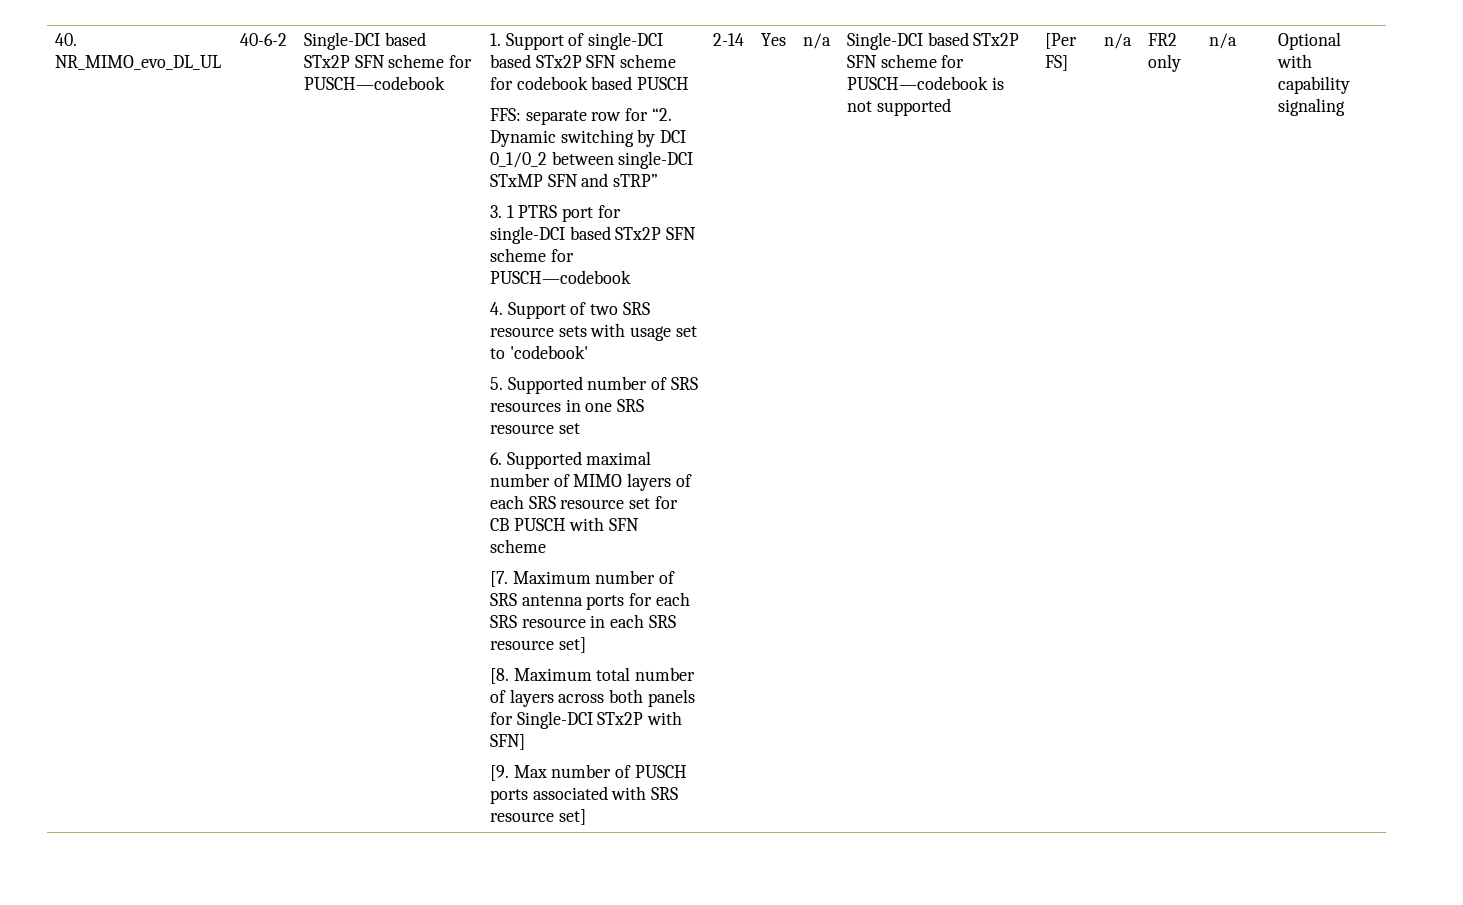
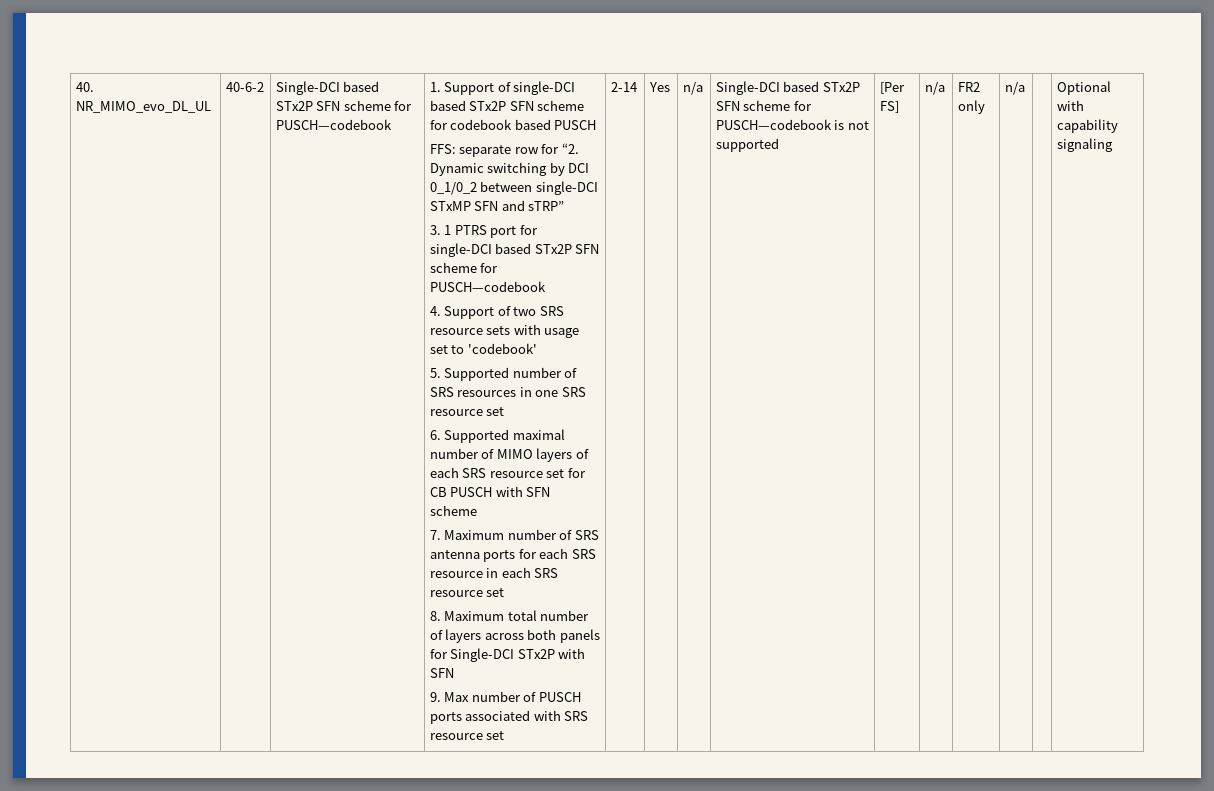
[489,571,508,587] [7. -> [429,530,441,540] 7.
[558,637,586,653] [489,668,509,684] set] // [8. -> [486,588,505,597] [429,611,441,621] set // 8.
[489,734,525,750] [489,765,509,781] SFN] // [9. -> [429,668,454,678] [429,692,441,702] SFN // 9.
[558,809,586,825] set] -> [486,731,505,740] set

